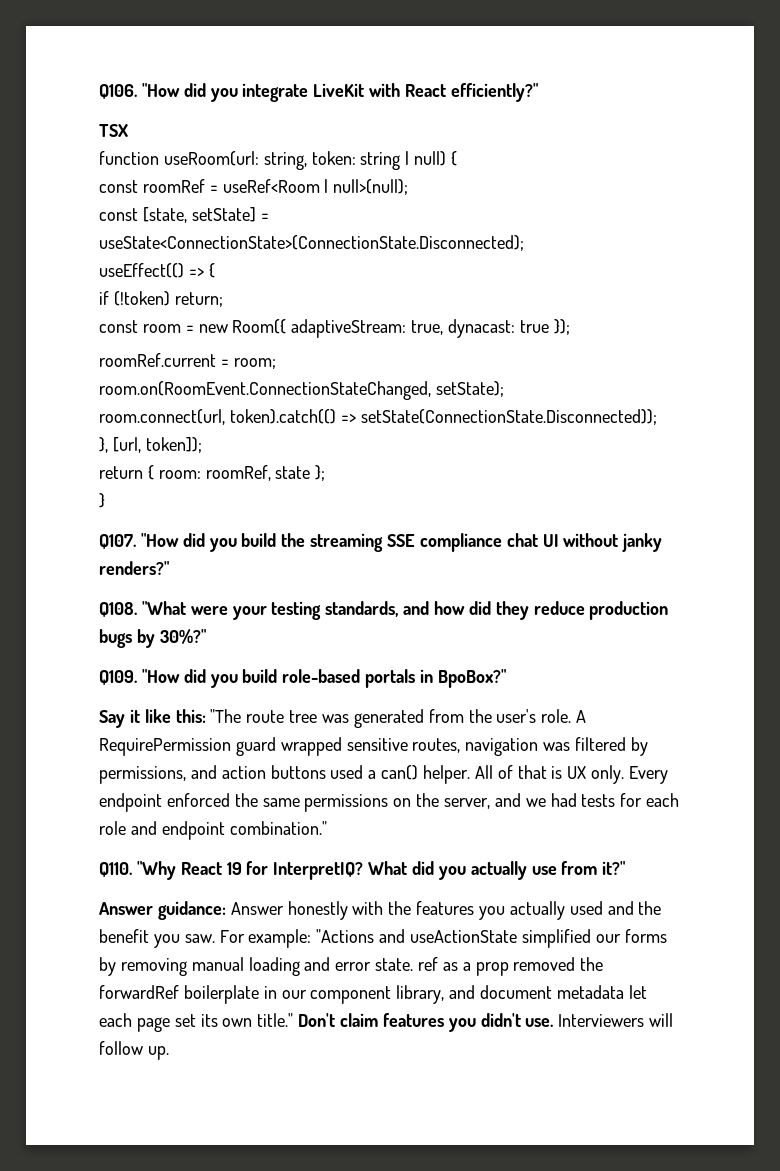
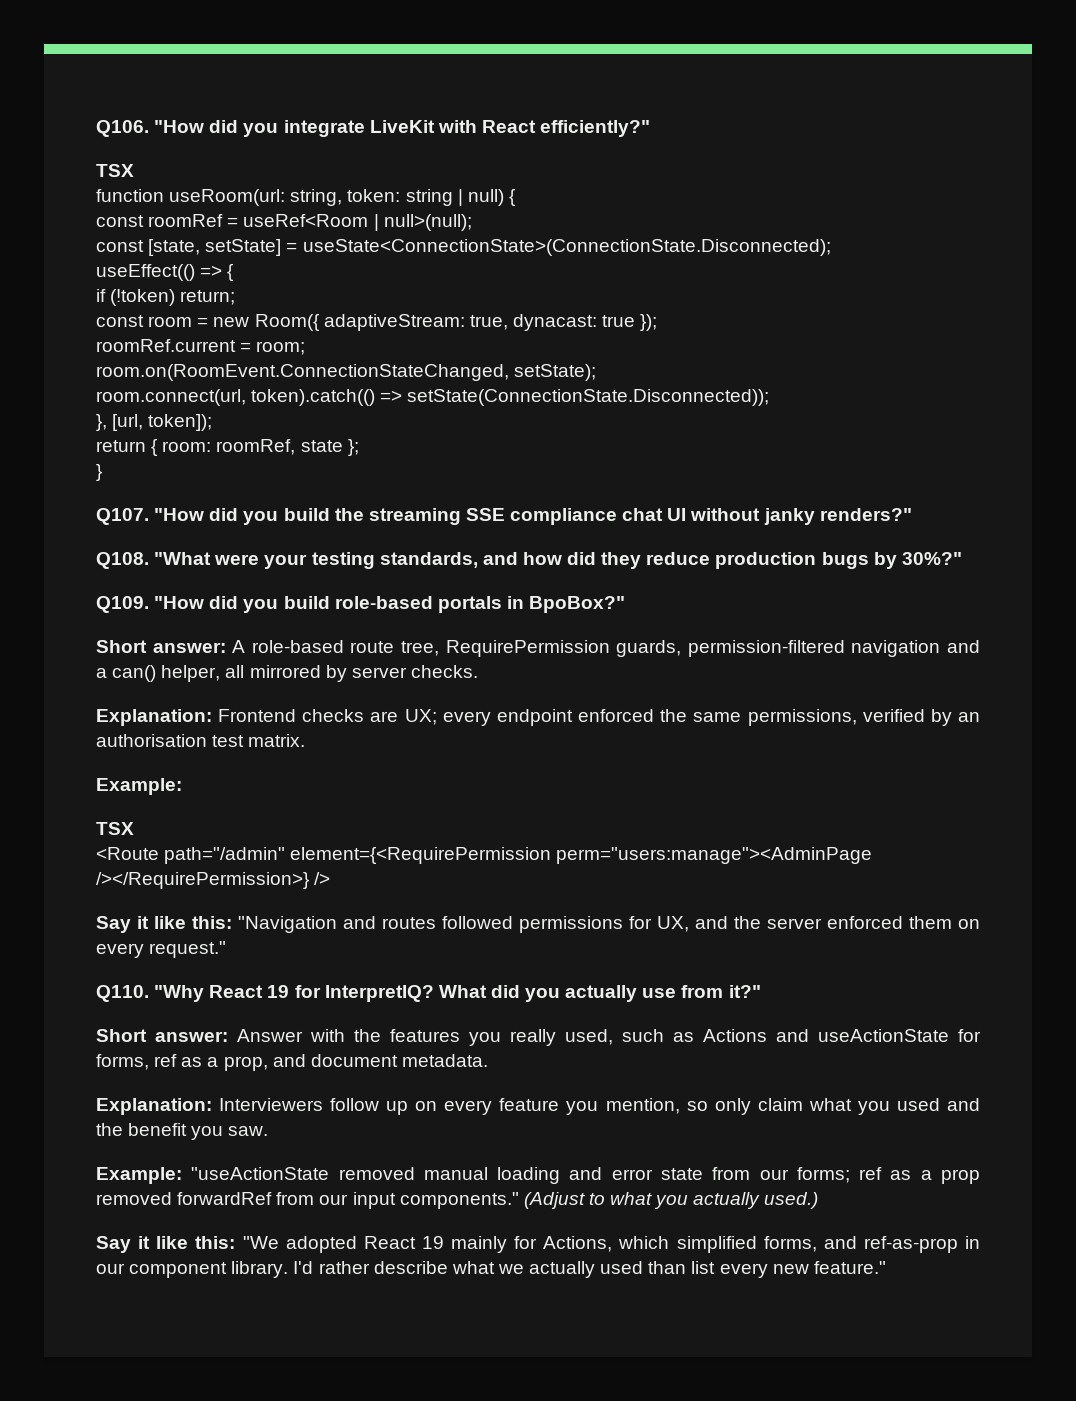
[99,709,587,728] [99,737,648,756] [99,765,669,784] [99,793,680,812] [99,821,327,840] Say it like this: "The route tree was generated from the user's role. A RequirePermission guard wrapped sensitive routes, navigation was filtered by permissions, and action buttons used a can() helper. All of that is UX only. Every endpoint enforced the same permissions on the server, and we had tests for each role and endpoint combination." -> [96,640,981,657] [96,665,478,682] [96,709,981,726] [96,734,306,747] [96,778,182,795] [96,822,134,835] [96,847,873,864] [96,872,331,889] [96,916,980,933] [96,941,227,958] Short answer: A role-based route tree, RequirePermission guards, permission-filtered navigation and a can() helper, all mirrored by server checks. // Explanation: Frontend checks are UX; every endpoint enforced the same permissions, verified by an authorisation test matrix. // Example: // TSX // <Route path="/admin" element={<RequirePermission perm="users:manage"><AdminPage /></RequirePermission>} /> // Say it like this: "Navigation and routes followed permissions for UX, and the server enforced them on every request."
[99,901,565,920] Answer guidance: Answer honestly with the features you actually -> [96,1029,981,1046] [96,1054,488,1071] [96,1098,890,1115] Short answer: Answer with the features you really used, such as Actions and useActionState for forms, ref as a prop, and document metadata. // Explanation: Interviewers follow up on every feature you mention, so only claim what you
[219,929,667,948] [99,957,414,976] For example: "Actions and useActionState simplified our forms by removing manual loading and error state. -> [96,1167,850,1184] // Example: "useActionState removed manual loading and error state from our forms;
[580,957,604,971] [99,985,647,1004] [99,1013,674,1032] [99,1041,169,1060] the forwardRef boilerplate in our component library, and document metadata let each page set its own title." Don't claim features you didn't use. Interviewers will follow up. -> [177,1192,819,1209] [96,1236,980,1253] [96,1261,886,1278] forwardRef from our input components." (Adjust to what you actually used.) // Say it like this: "We adopted React 19 mainly for Actions, which simplified forms, and ref-as-prop in our component library. I'd rather describe what we actually used than list every new feature."

